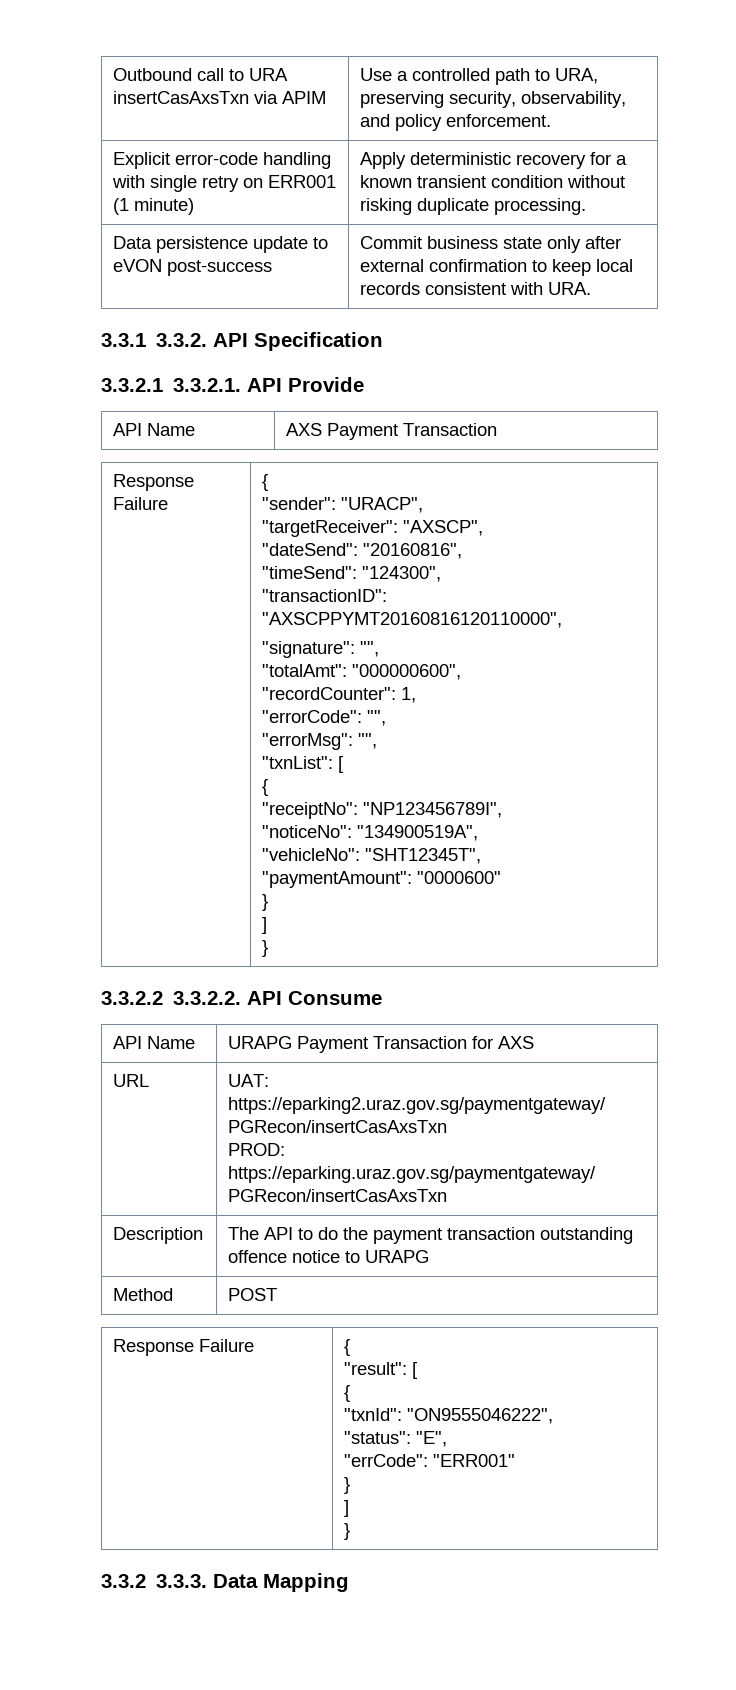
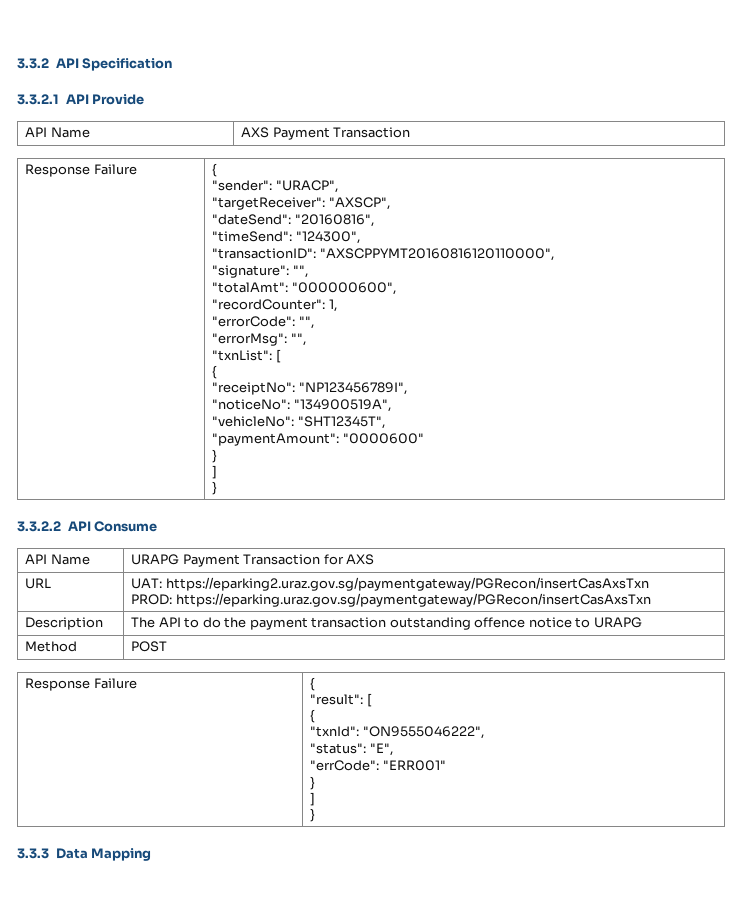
[113,68,289,81] [113,91,327,104] [360,68,599,85] [360,91,627,108] [360,114,552,131] [113,152,332,169] [112,175,337,192] [113,198,195,215] [360,152,628,169] [360,175,626,188] [360,198,587,215] [113,236,329,253] [113,259,273,276] [360,236,622,253] [360,259,634,276] [360,282,592,295] [101,333,208,347] Outbound call to URA insertCasAxsTxn via APIM | Use a controlled path to URA, preserving security, observability, and policy enforcement. // Explicit error-code handling with single retry on ERR001 (1 minute) | Apply deterministic recovery for a known transient condition without risking duplicate processing. // Data persistence update to eVON post-success | Commit business state only after external confirmation to keep local records consistent with URA. // 3.3.1 3.3.2. -> [17,58,49,69] 3.3.2
[173,378,242,392] 3.3.2.1. -> (59, 99) none
[173,991,242,1005] 3.3.2.2. -> (61, 526) none
[101,1574,208,1588] 3.3.2 3.3.3. -> [17,848,49,859] 3.3.3

